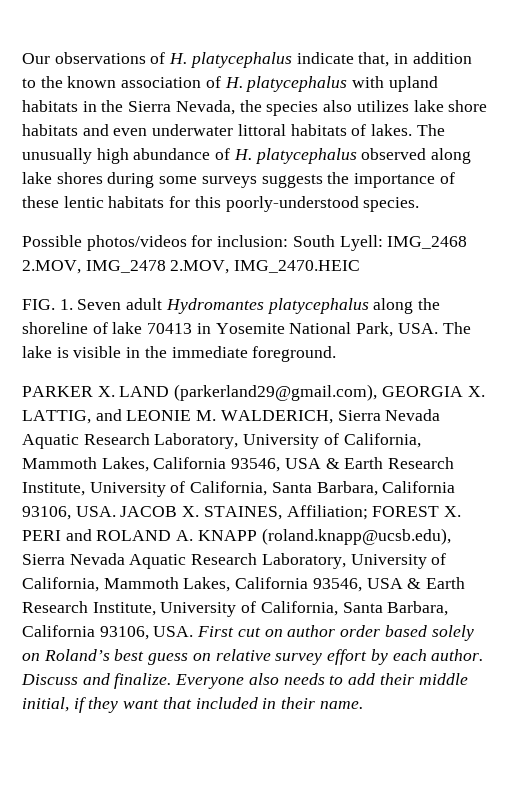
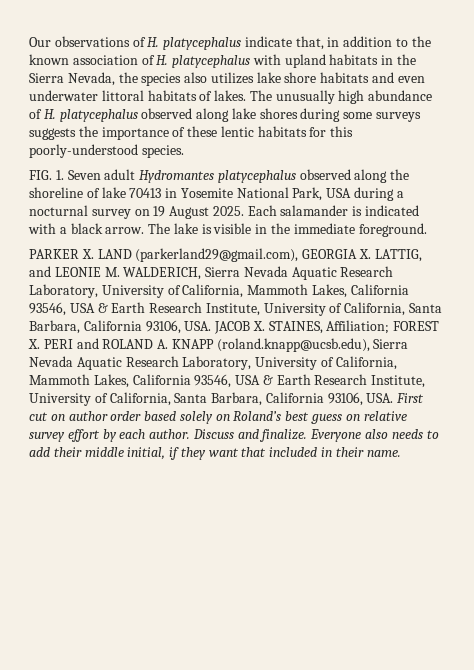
[22,235,468,251] [22,260,361,274] // Possible photos/videos for inclusion: South Lyell: IMG_2468 2.MOV, IMG_2478 2.MOV, IMG_2470.HEIC -> (184, 151) none
(369, 306) none -> [299,169,351,180] observed
[397,323,438,334] USA. -> [326,187,404,201] [29,205,420,219] [28,223,145,234] USA during a nocturnal survey on 19 August 2025. Each salamander is indicated with a black arrow.

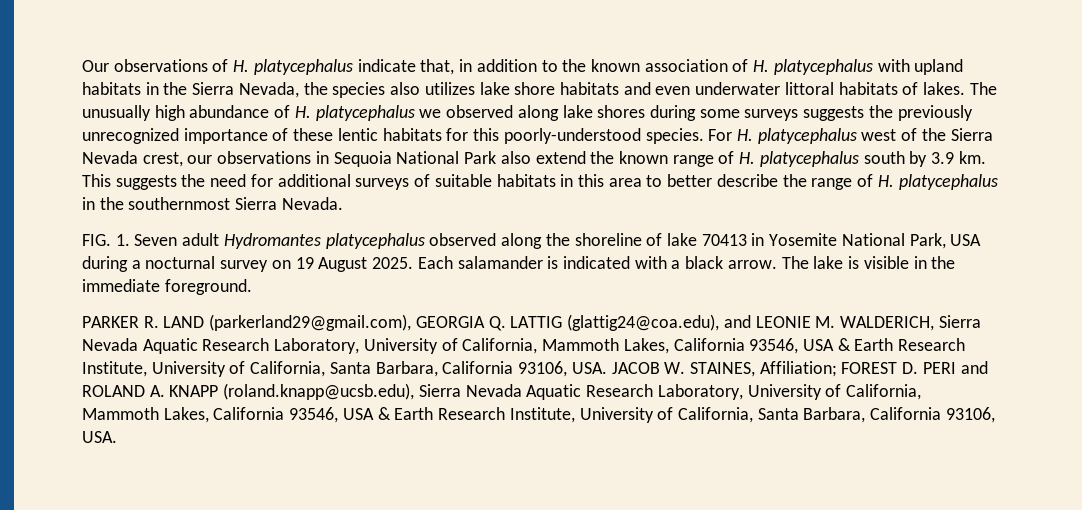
(138, 115) none -> [419,109,442,118] we
(98, 131) none -> [897,105,973,121] [82,128,179,144] previously unrecognized
(184, 151) none -> [708,128,993,144] [82,151,986,167] [82,174,998,190] [82,197,343,210] For H. platycephalus west of the Sierra Nevada crest, our observations in Sequoia National Park also extend the known range of H. platycephalus south by 3.9 km. This suggests the need for additional surveys of suitable habitats in this area to better describe the range of H. platycephalus in the southernmost Sierra Nevada.
[81,249,94,259] X. -> [143,316,159,328] R.
[358,249,422,262] X. LATTIG, -> [488,314,720,331] Q. LATTIG (glattig24@coa.edu),
[252,321,265,331] X. -> [664,362,686,374] W.
[28,339,40,349] X. -> [902,362,919,374] D.
[396,393,425,403] [29,411,407,424] [29,429,439,442] [29,447,401,460] First cut on author order based solely on Roland’s best guess on relative survey effort by each author. Discuss and finalize. Everyone also needs to add their middle initial, if they want that included in their name. -> (117, 437) none

